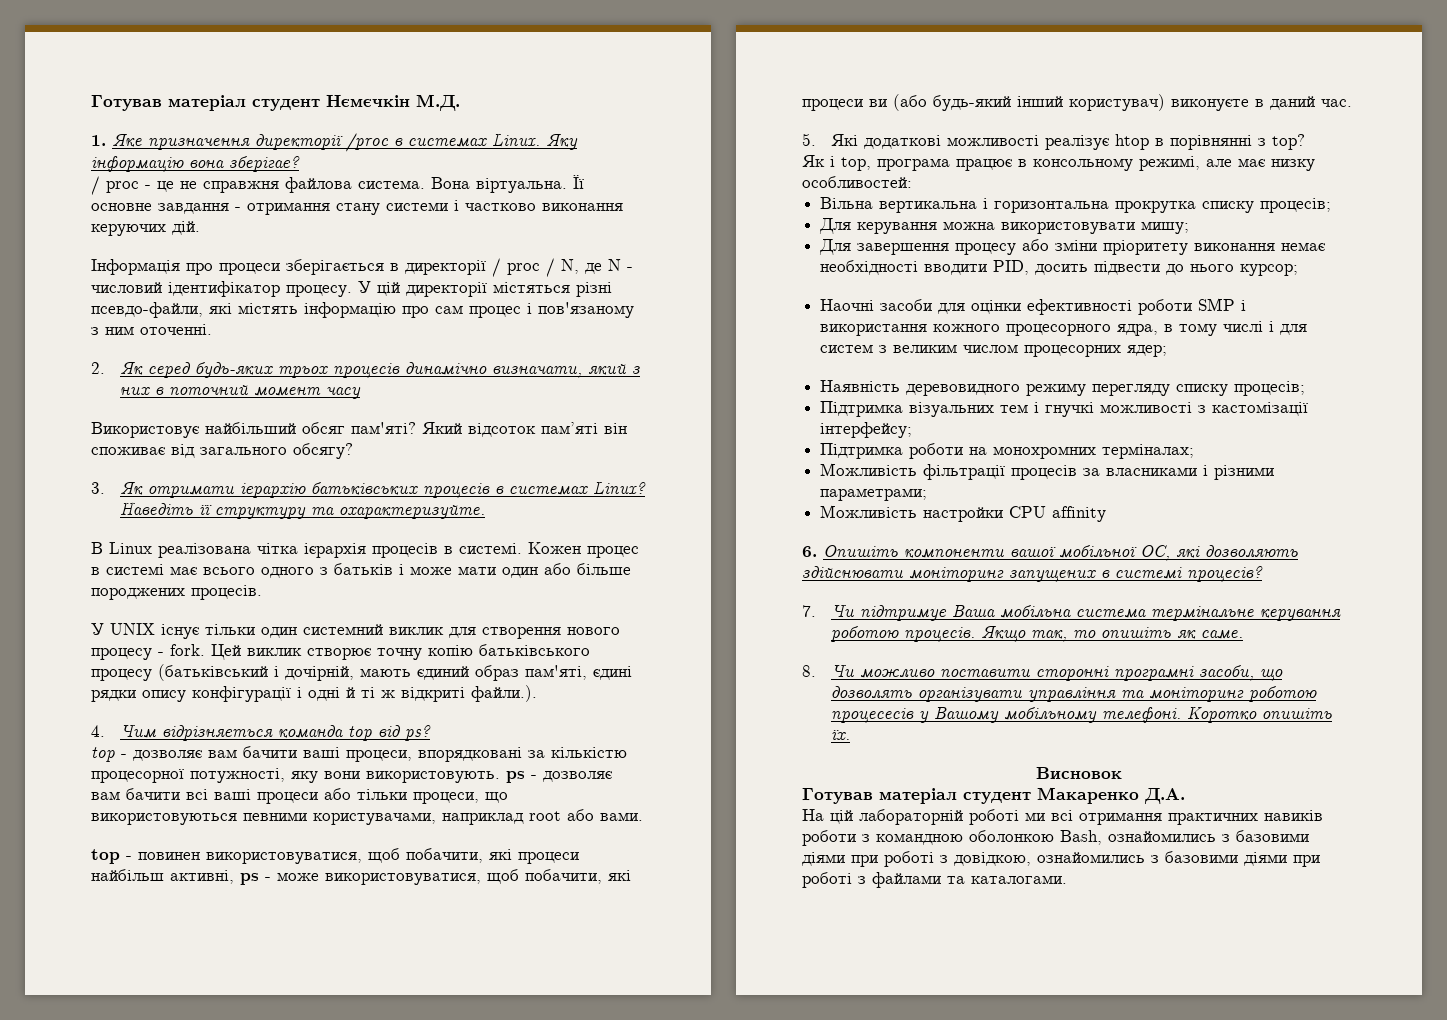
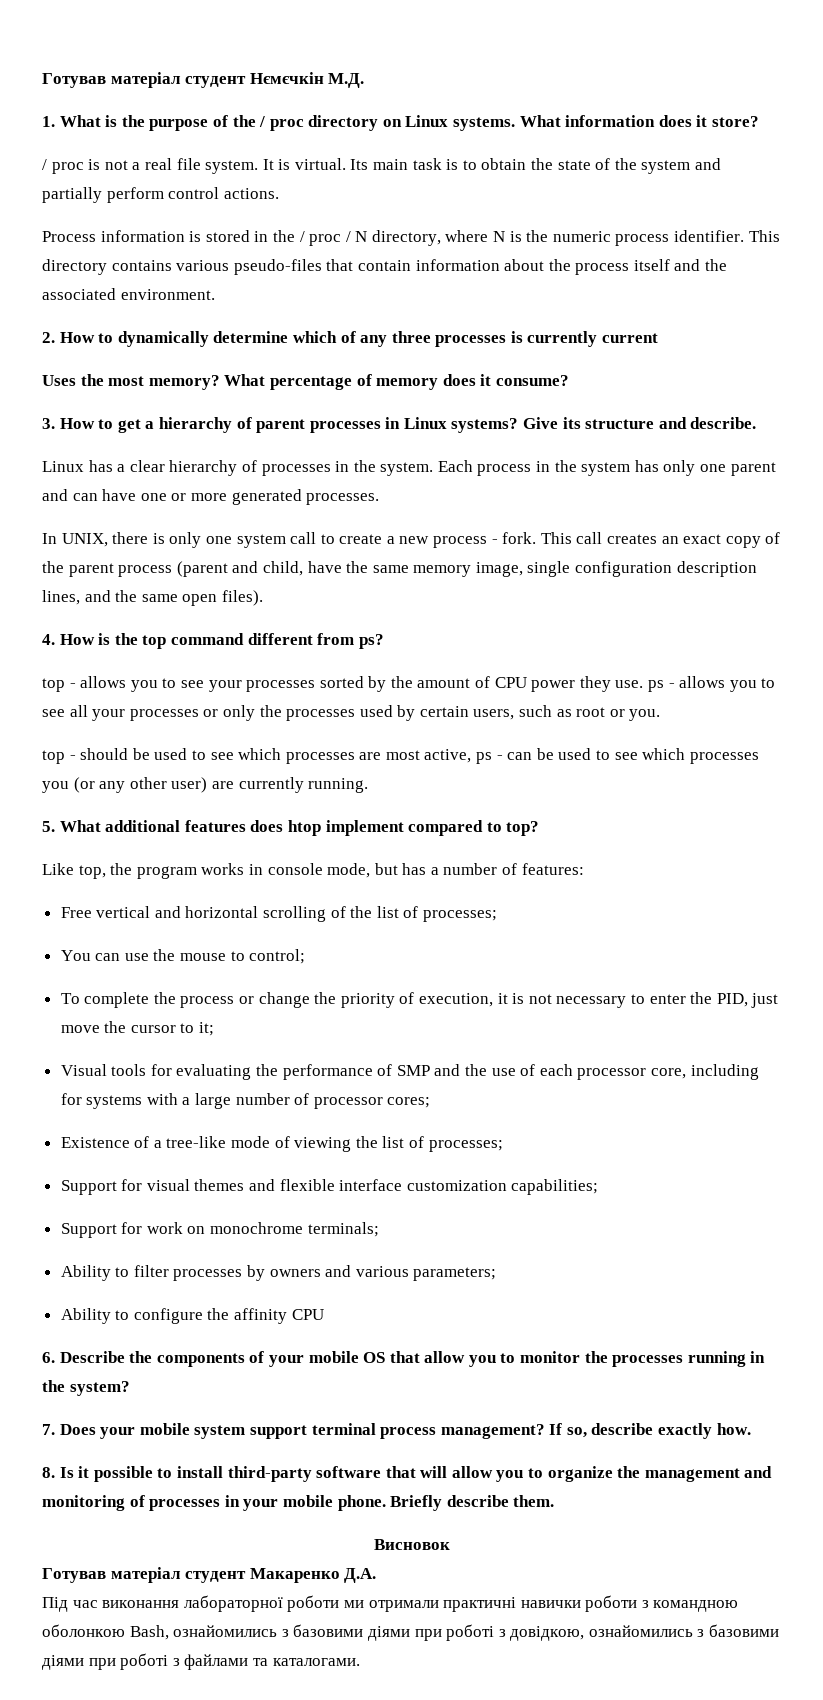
[112,133,578,152] [91,156,300,173] [91,175,584,195] [91,200,623,215] [91,221,200,236] [91,258,633,277] [91,281,612,297] [91,302,634,318] [91,324,212,335] [91,362,640,379] [119,385,361,399] [91,422,627,438] [91,443,353,459] [91,482,646,499] [119,502,485,520] [91,542,639,558] [91,563,631,578] [91,585,262,600] [91,623,620,639] [91,644,590,660] [91,664,632,681] [91,685,537,702] [91,725,431,742] [91,746,627,762] [91,768,612,783] [91,788,508,804] [91,809,643,825] [91,848,579,864] [91,869,631,885] [802,94,1352,111] [802,133,1305,150] [802,155,1315,171] [802,176,912,188] [820,197,1332,213] [819,218,1190,234] [819,239,1326,255] [820,260,1299,276] [820,298,1247,315] [820,321,1308,336] [820,344,1168,357] [820,380,1306,396] [820,401,1309,417] [820,422,913,438] [820,443,1195,459] [820,463,1275,480] [820,488,928,501] [820,505,1107,522] Яке призначення директорії /proc в системах Linux. Яку інформацію вона зберігає? // / proc - це не справжня файлова система. Вона віртуальна. Її основне завдання - отримання стану системи і частково виконання керуючих дій. // Інформація про процеси зберігається в директорії / proc / N, де N - числовий ідентифікатор процесу. У цій директорії містяться різні псевдо-файли, які містять інформацію про сам процес і пов'язаному з ним оточенні. // 2. Як серед будь-яких трьох процесів динамічно визначати, який з них в поточний момент часу // Використовує найбільший обсяг пам'яті? Який відсоток пам’яті він споживає від загального обсягу? // 3. Як отримати ієрархію батьківських процесів в системах Linux? Наведіть її структуру та охарактеризуйте. // В Linux реалізована чітка ієрархія процесів в системі. Кожен процес в системі має всього одного з батьків і може мати один або більше породжених процесів. // У UNIX існує тільки один системний виклик для створення нового процесу - fork. Цей виклик створює точну копію батьківського процесу (батьківський і дочірній, мають єдиний образ пам'яті, єдині рядки опису конфігурації і одні й ті ж відкриті файли.). // 4. Чим відрізняється команда top від ps? // top - дозволяє вам бачити ваші процеси, впорядковані за кількістю процесорної потужності, яку вони використовують. ps - дозволяє вам бачити всі ваші процеси або тільки процеси, що використовуються певними користувачами, наприклад root або вами. // top - повинен використовуватися, щоб побачити, які процеси найбільш активні, ps - може використовуватися, щоб побачити, які процеси ви (або будь-який інший користувач) виконуєте в даний час. // 5. Які додаткові можливості реалізує htop в порівнянні з top? // Як і top, програма працює в консольному режимі, але має низку особливостей: // Вільна вертикальна і горизонтальна прокрутка списку процесів; // Для керування можна використовувати мишу; // Для завершення процесу або зміни пріоритету виконання немає необхідності вводити PID, досить підвести до нього курсор; // Наочні засоби для оцінки ефективності роботи SMP і використання кожного процесорного ядра, в тому числі і для систем з великим числом процесорних ядер; // Наявність деревовидного режиму перегляду списку процесів; // Підтримка візуальних тем і гнучкі можливості з кастомізації інтерфейсу; // Підтримка роботи на монохромних терміналах; // Можливість фільтрації процесів за власниками і різними параметрами; // Можливість настройки CPU affinity -> [59,115,760,131] [42,158,721,174] [42,187,279,203] [42,230,780,246] [42,259,728,275] [42,288,215,300] [42,331,659,347] [42,374,569,390] [42,417,757,433] [42,460,776,476] [42,489,380,505] [42,532,781,548] [42,561,757,577] [42,590,263,606] [42,633,384,649] [42,676,776,692] [42,705,661,721] [42,748,759,764] [42,777,369,793] [42,820,540,836] [42,863,584,879] [60,906,498,922] [60,949,306,964] [60,992,779,1008] [60,1021,215,1036] [60,1064,759,1080] [60,1093,431,1109] [60,1136,503,1152] [60,1179,599,1195] [60,1222,379,1238] [60,1265,497,1281] [60,1308,324,1324] What is the purpose of the / proc directory on Linux systems. What information does it store? // / proc is not a real file system. It is virtual. Its main task is to obtain the state of the system and partially perform control actions. // Process information is stored in the / proc / N directory, where N is the numeric process identifier. This directory contains various pseudo-files that contain information about the process itself and the associated environment. // 2. How to dynamically determine which of any three processes is currently current // Uses the most memory? What percentage of memory does it consume? // 3. How to get a hierarchy of parent processes in Linux systems? Give its structure and describe. // Linux has a clear hierarchy of processes in the system. Each process in the system has only one parent and can have one or more generated processes. // In UNIX, there is only one system call to create a new process - fork. This call creates an exact copy of the parent process (parent and child, have the same memory image, single configuration description lines, and the same open files). // 4. How is the top command different from ps? // top - allows you to see your processes sorted by the amount of CPU power they use. ps - allows you to see all your processes or only the processes used by certain users, such as root or you. // top - should be used to see which processes are most active, ps - can be used to see which processes you (or any other user) are currently running. // 5. What additional features does htop implement compared to top? // Like top, the program works in console mode, but has a number of features: // Free vertical and horizontal scrolling of the list of processes; // You can use the mouse to control; // To complete the process or change the priority of execution, it is not necessary to enter the PID, just move the cursor to it; // Visual tools for evaluating the performance of SMP and the use of each processor core, including for systems with a large number of processor cores; // Existence of a tree-like mode of viewing the list of processes; // Support for visual themes and flexible interface customization capabilities; // Support for work on monochrome terminals; // Ability to filter processes by owners and various parameters; // Ability to configure the affinity CPU
[823,545,1298,561] [802,566,1263,583] [802,605,1341,622] [830,626,1243,643] [802,665,1283,682] [830,686,1317,703] [830,707,1332,724] [830,730,850,740] Опишіть компоненти вашої мобільної ОС, які дозволяють здійснювати моніторинг запущених в системі процесів? // 7. Чи підтримує Ваша мобільна система термінальне керування роботою процесів. Якщо так, то опишіть як саме. // 8. Чи можливо поставити сторонні програмні засоби, що дозволять організувати управління та моніторинг роботою процесесів у Вашому мобільному телефоні. Коротко опишіть їх. -> [59,1351,766,1367] [42,1380,130,1396] [42,1423,751,1439] [42,1466,773,1482] [42,1495,555,1511] Describe the components of your mobile OS that allow you to monitor the processes running in the system? // 7. Does your mobile system support terminal process management? If so, describe exactly how. // 8. Is it possible to install third-party software that will allow you to organize the management and monitoring of processes in your mobile phone. Briefly describe them.
[802,809,1323,825] На цій лабораторній роботі ми всі отримання практичних навиків -> [42,1595,581,1612] Під час виконання лабораторної роботи ми отримали практичні навички

